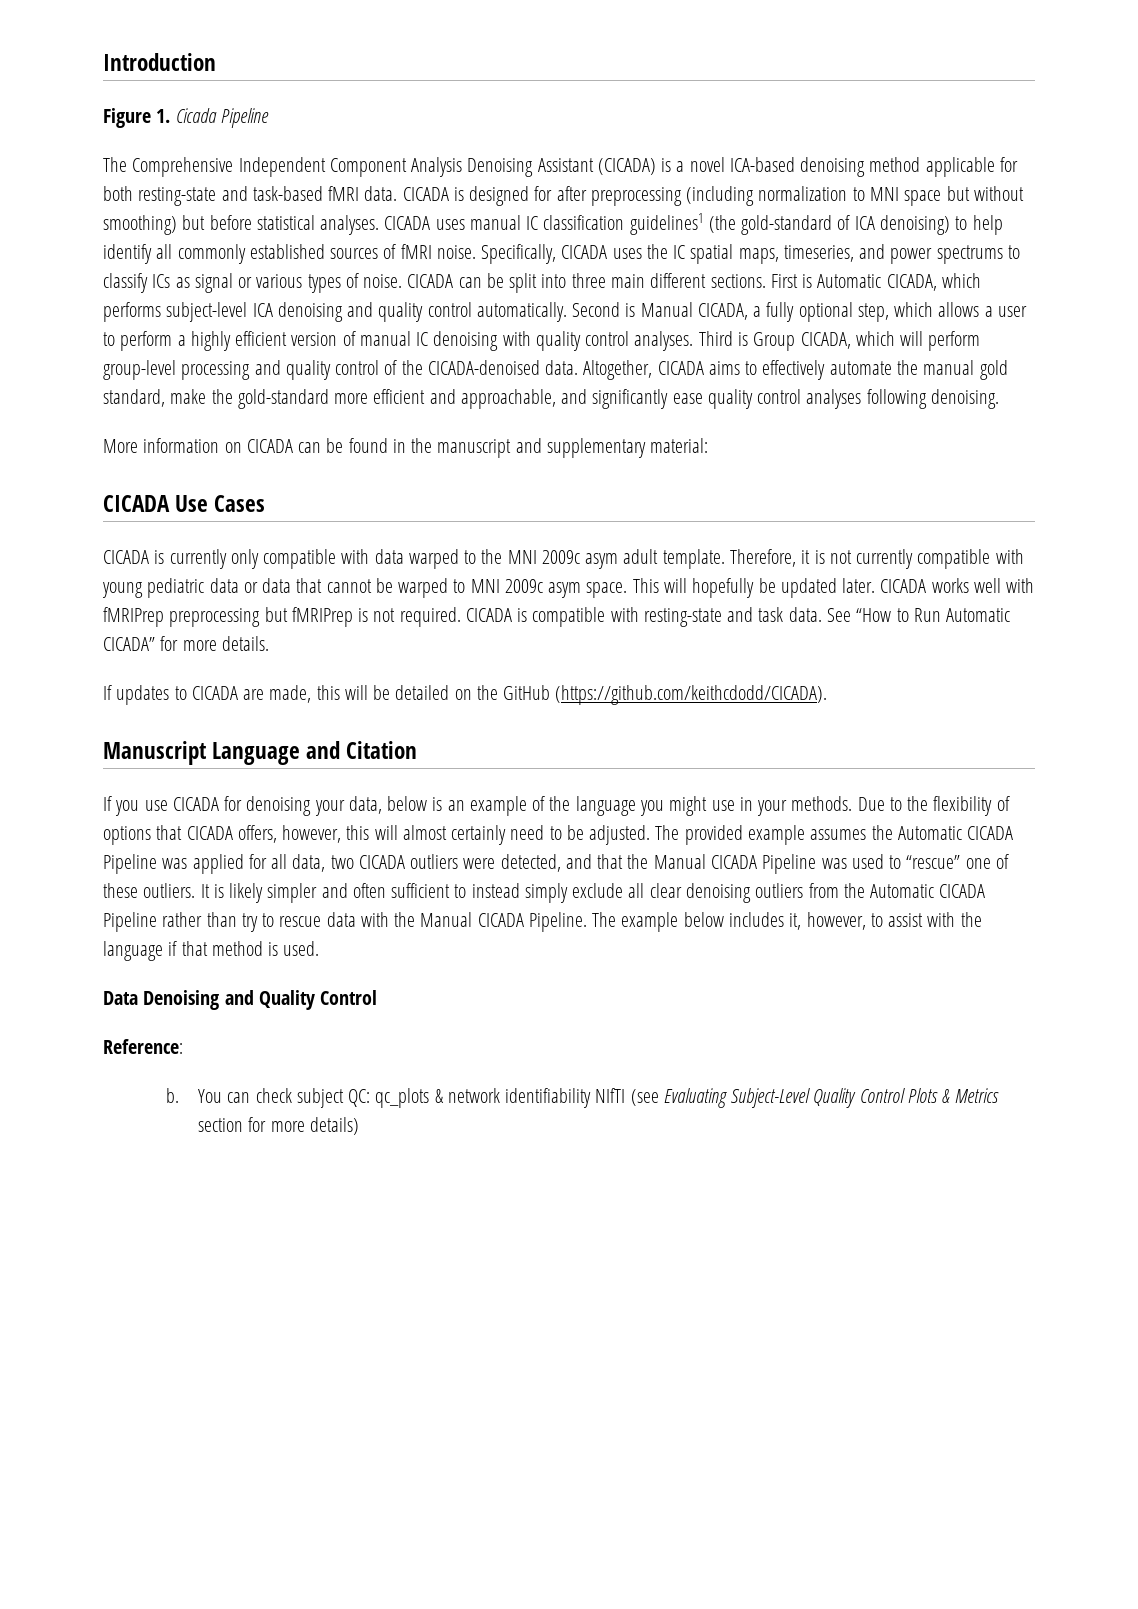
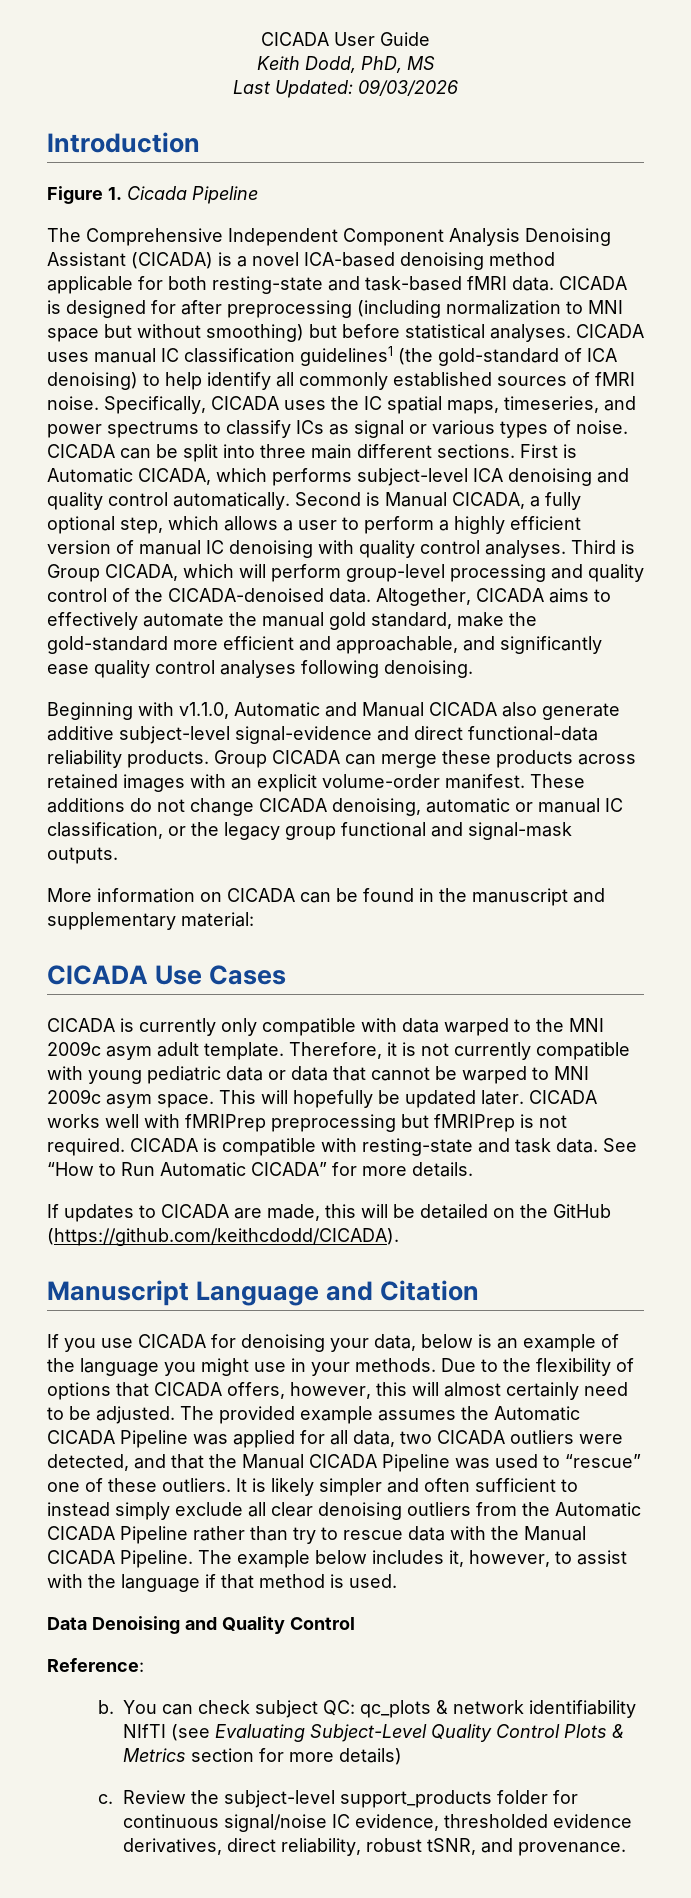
(103, 62) none -> [261,32,430,46] [256,56,435,73] [233,79,458,98] CICADA User Guide // Keith Dodd, PhD, MS // Last Updated: 09/03/2026 //
(999, 399) none -> [47,702,620,720] [47,726,598,744] [47,750,636,768] [47,774,585,792] [47,798,623,816] [47,822,572,840] [47,847,118,864] // Beginning with v1.1.0, Automatic and Manual CICADA also generate additive subject-level signal-evidence and direct functional-data reliability products. Group CICADA can merge these products across retained images with an explicit volume-order manifest. These additions do not change CICADA denoising, automatic or manual IC classification, or the legacy group functional and signal-mask outputs.
(359, 1126) none -> [97,1790,579,1808] [123,1814,633,1832] [123,1838,627,1856] // c. Review the subject-level support_products folder for continuous signal/noise IC evidence, thresholded evidence derivatives, direct reliability, robust tSNR, and provenance.

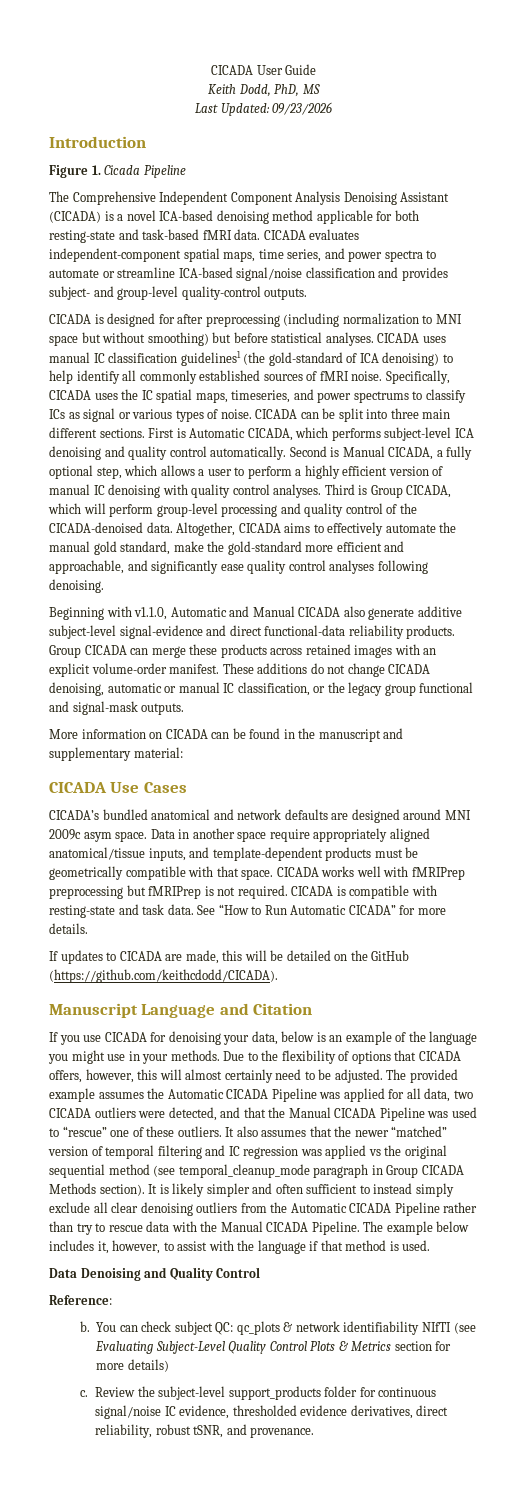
[358,79,458,96] 09/03/2026 -> [272,102,333,115] 09/23/2026
(627, 283) none -> [309,229,360,240] [49,248,437,262] [49,267,448,281] [49,286,308,300] [49,314,91,324] evaluates independent-component spatial maps, time series, and power spectra to automate or streamline ICA-based signal/noise classification and provides subject- and group-level quality-control outputs. // CICADA
[47,1018,604,1036] [47,1041,630,1060] [47,1066,589,1084] [47,1089,524,1108] CICADA is currently only compatible with data warped to the MNI 2009c asym adult template. Therefore, it is not currently compatible with young pediatric data or data that cannot be warped to MNI 2009c asym space. This will hopefully be updated later. -> [49,809,471,823] [49,828,430,842] [49,847,419,861] [49,866,274,880] CICADA’s bundled anatomical and network defaults are designed around MNI 2009c asym space. Data in another space require appropriately aligned anatomical/tissue inputs, and template-dependent products must be geometrically compatible with that space.
(247, 1485) none -> [236,1126,448,1137] [48,1145,447,1159] [49,1164,464,1178] [49,1183,158,1196] also assumes that the newer “matched” version of temporal filtering and IC regression was applied vs the original sequential method (see temporal_cleanup_mode paragraph in Group CICADA Methods section). It

